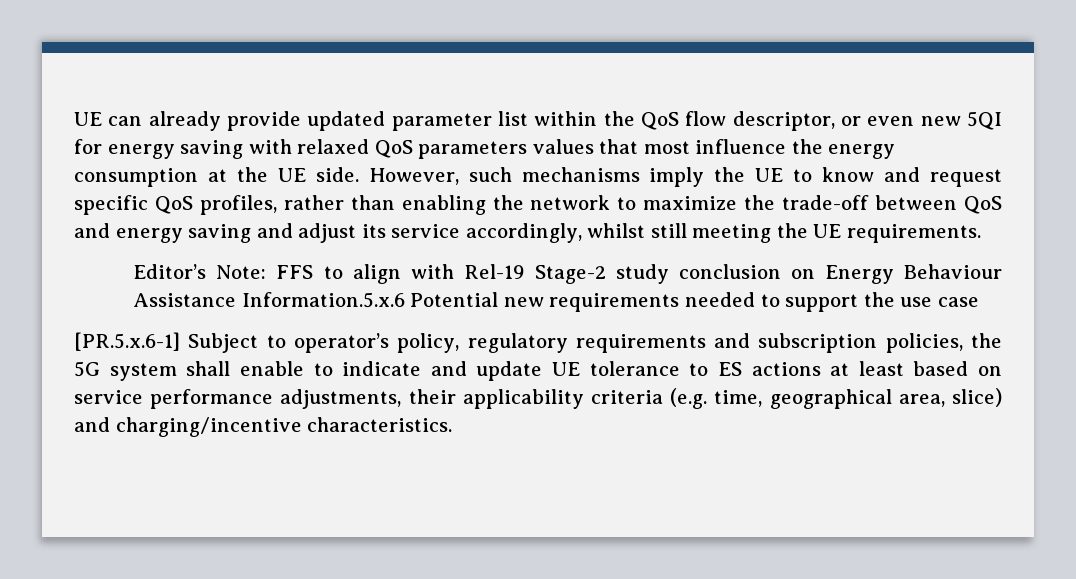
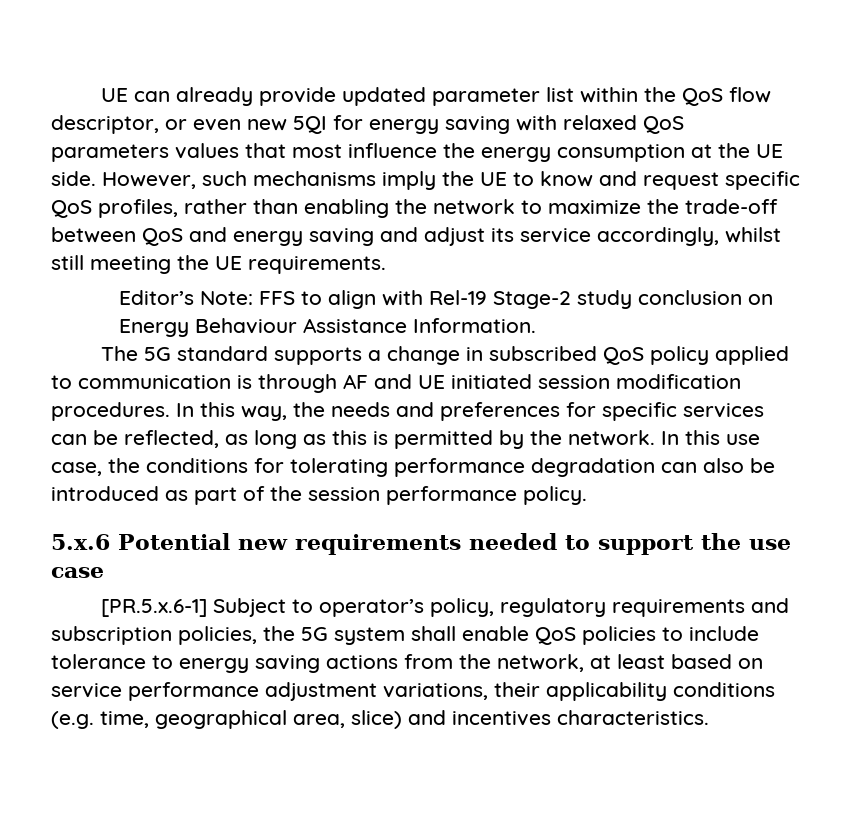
[241,292,405,308] Information.5.x.6 -> [412,318,536,333] [100,346,789,365] [51,374,741,393] [51,402,764,421] [51,430,760,449] [51,458,775,477] [51,486,587,505] [51,534,110,550] Information. // The 5G standard supports a change in subscribed QoS policy applied to communication is through AF and UE initiated session modification procedures. In this way, the needs and preferences for specific services can be reflected, as long as this is permitted by the network. In this use case, the conditions for tolerating performance degradation can also be introduced as part of the session performance policy. // 5.x.6
[313,361,821,381] to indicate and update UE tolerance to ES actions -> [535,626,759,645] [51,654,584,673] QoS policies to include tolerance to energy saving actions from the network,
[280,389,402,409] adjustments, -> [265,682,488,701] adjustment variations,
[591,390,663,404] criteria -> [673,682,775,697] conditions
[115,417,302,437] charging/incentive -> [452,711,551,726] incentives

